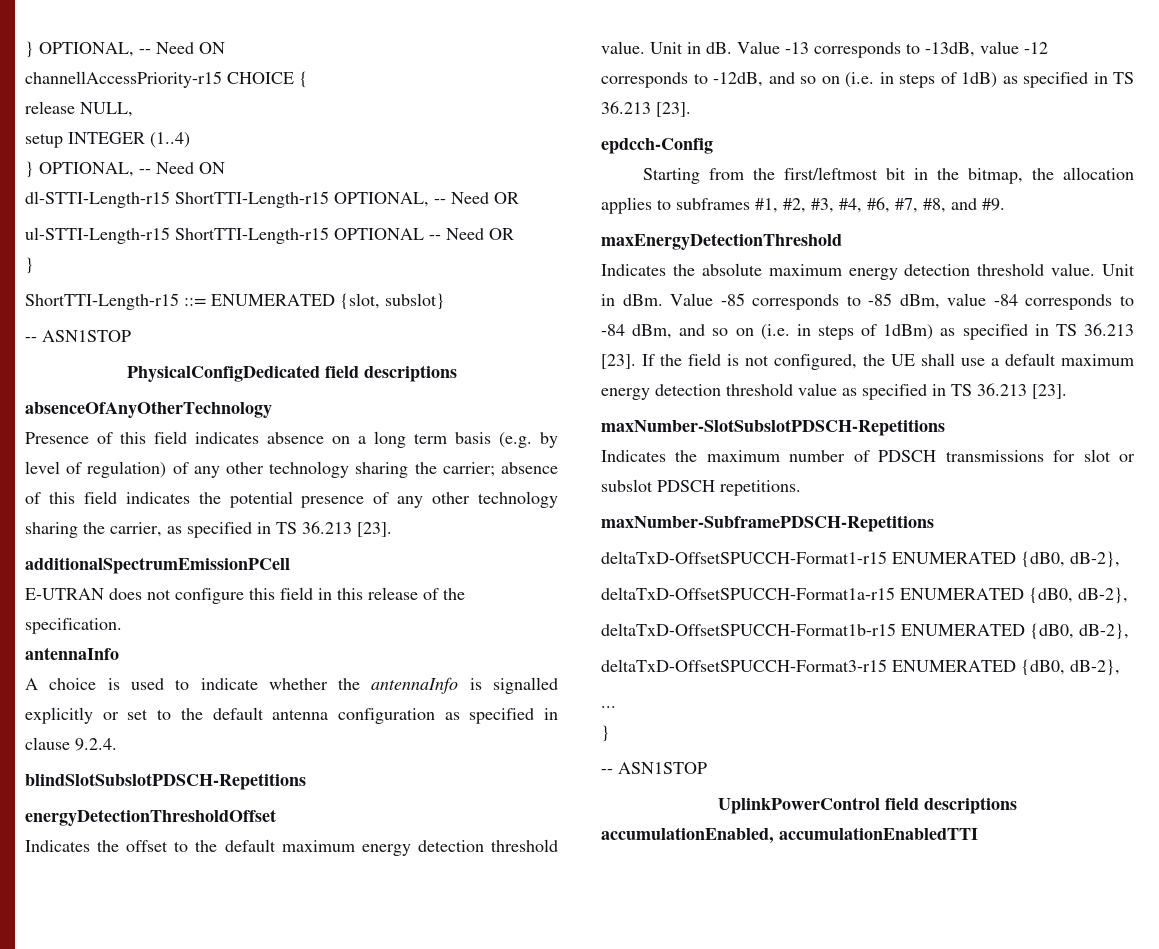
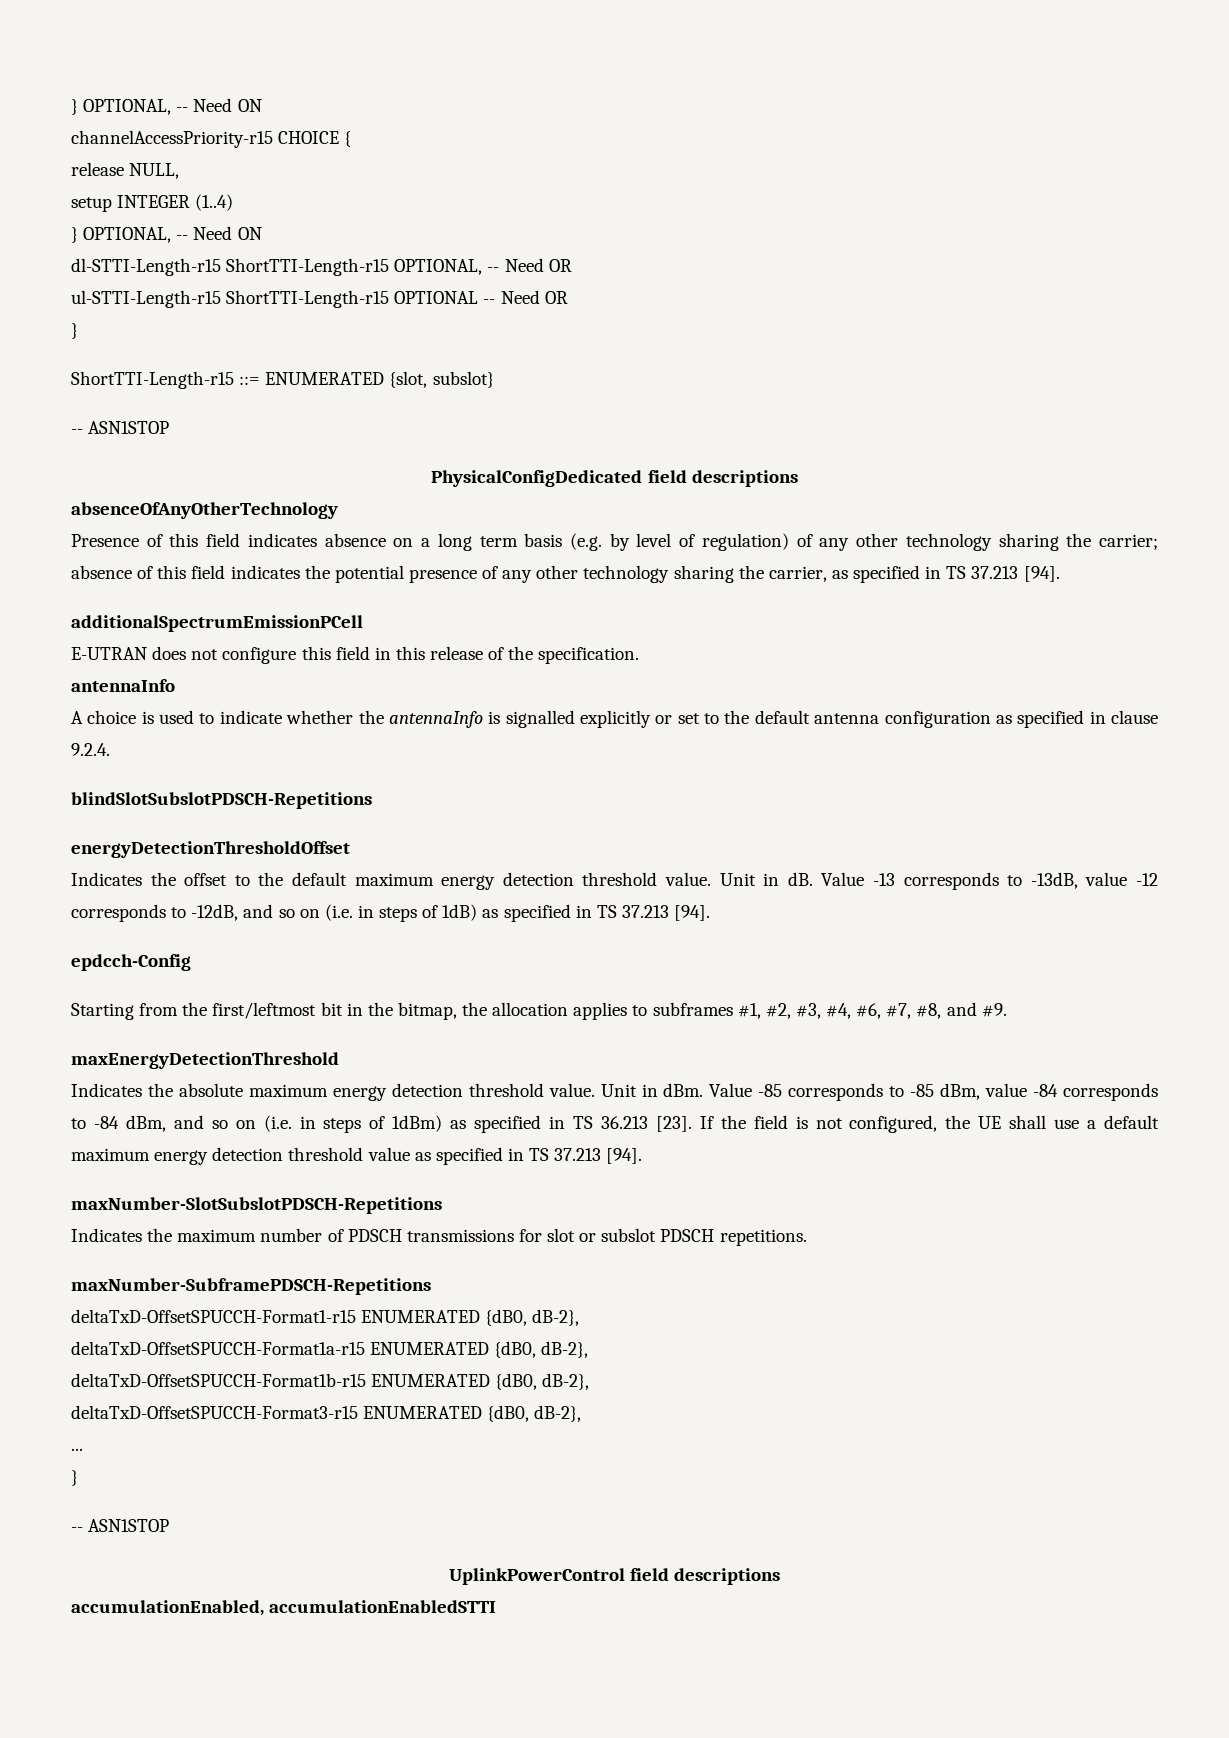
[25,41,225,58] [25,71,222,88] } OPTIONAL, -- Need ON // channellAccessPriority-r15 -> [71,98,262,115] [71,130,273,148] } OPTIONAL, -- Need ON // channelAccessPriority-r15
[302,521,392,537] 36.213 [23]. -> [971,566,1060,582] 37.213 [94].
[601,101,691,117] 36.213 [23]. -> [621,905,711,921] 37.213 [94].
[977,383,1067,399] 36.213 [23]. -> [554,1148,643,1164] 37.213 [94].
[779,827,978,840] accumulationEnabledTTI -> [269,1600,497,1613] accumulationEnabledSTTI

